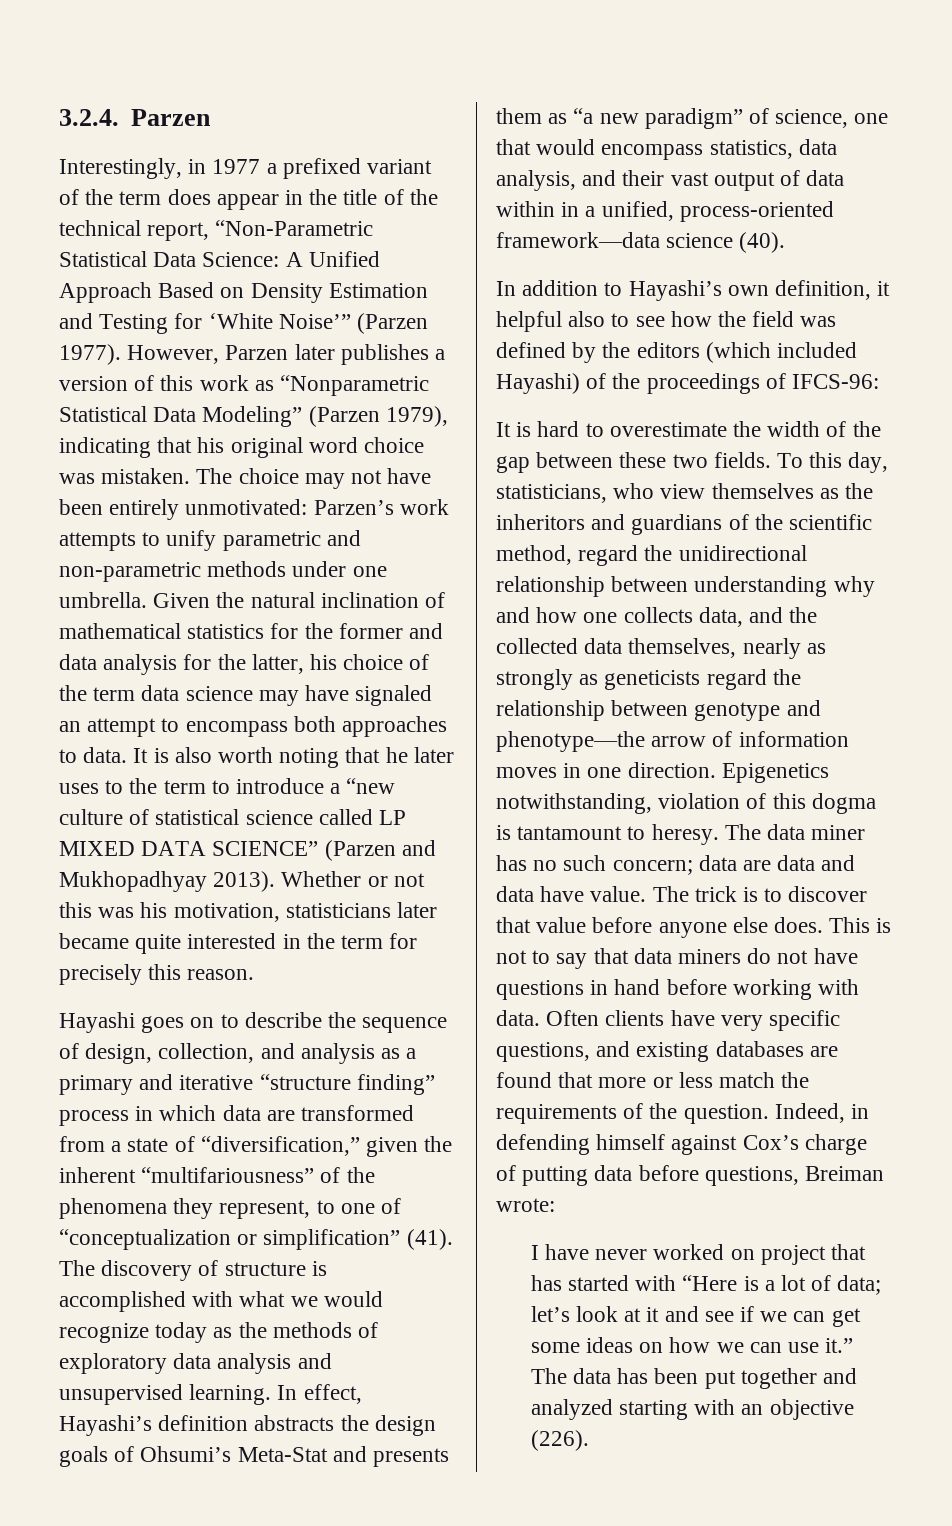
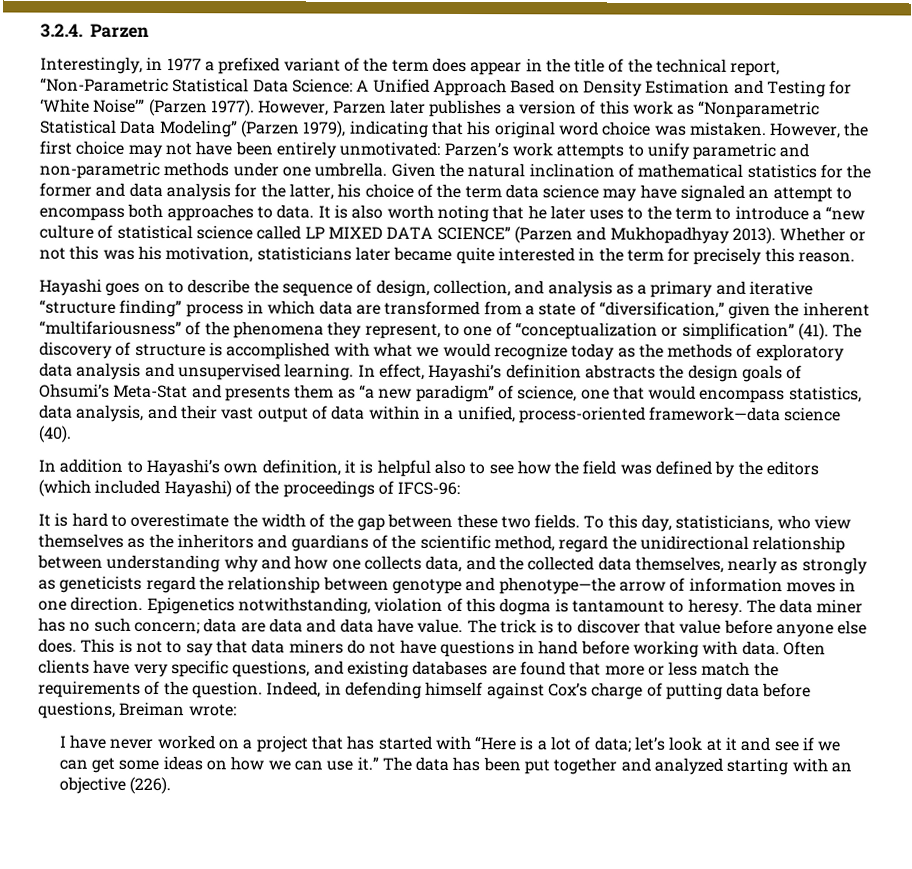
[196,468,233,484] The -> [769,122,870,139] [39,140,72,155] However, the first
(891, 288) none -> [359,459,374,474] is
(755, 1254) none -> [242,739,253,750] a

